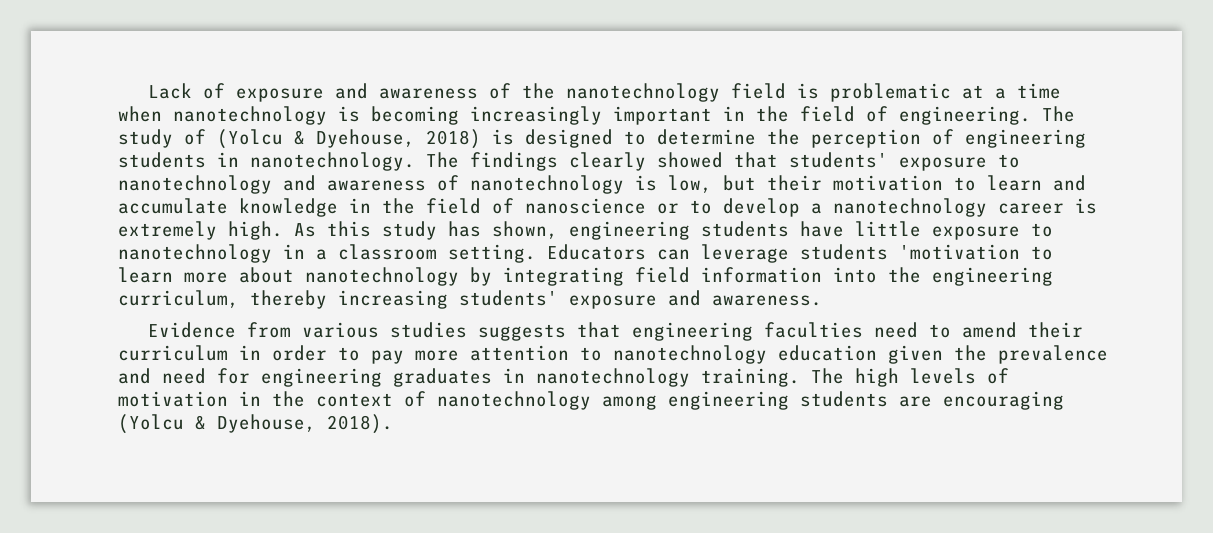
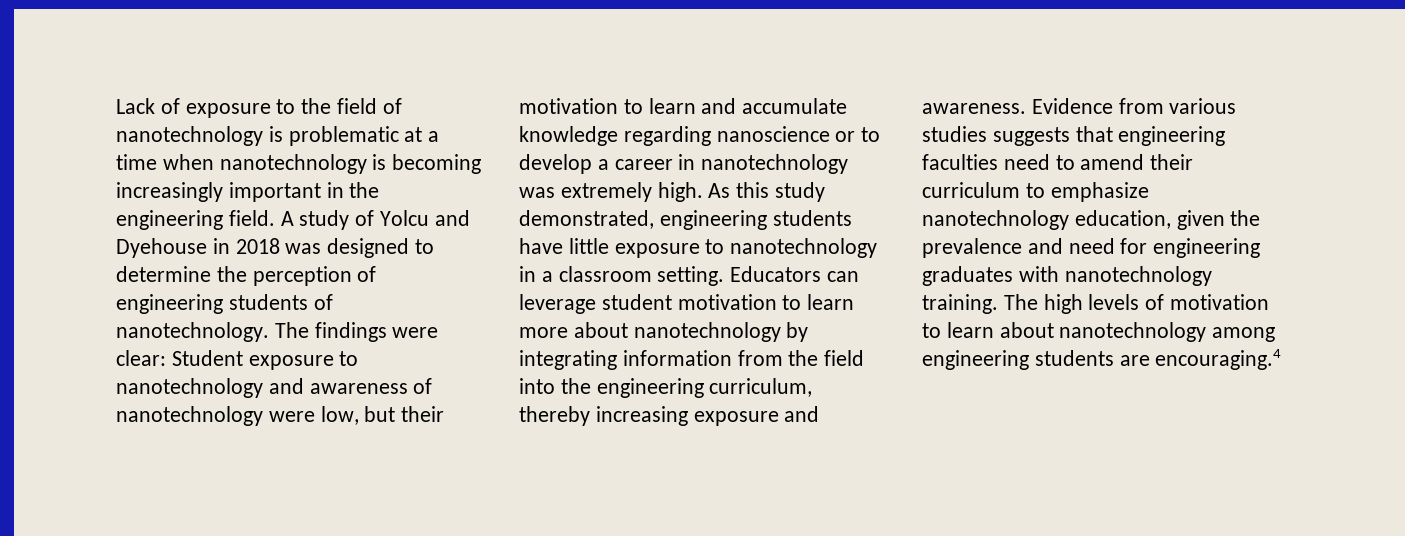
[334,83,786,102] and awareness of the nanotechnology field -> [276,98,402,114] [116,126,263,146] to the field of nanotechnology
[800,106,1075,125] [118,129,514,149] field of engineering. The study of (Yolcu & Dyehouse, 2018) is -> [116,210,470,230] [116,238,322,258] engineering field. A study of Yolcu and Dyehouse in 2018 was
[217,152,239,167] in -> [313,294,333,310] of
[569,152,888,171] clearly showed that students' -> [392,327,439,338] [116,350,243,366] were clear: Student
[635,175,657,191] is -> [268,411,315,422] were
[349,198,514,214] in the field of -> [623,126,711,146] regarding
[833,198,1097,217] nanotechnology career is -> [614,154,849,174] [519,187,555,198] career in nanotechnology was
[448,221,558,239] has shown, -> [519,210,654,229] demonstrated,
[800,244,1020,260] students 'motivation -> [601,294,777,310] student motivation
[635,267,822,283] field information -> [622,350,865,366] information from the field
[459,290,558,306] students' -> (688, 416) none
(822, 300) // -> (1026, 108) none
[239,345,877,364] in order to pay more attention to nanotechnology education -> [1025,182,1149,202] [922,210,1171,230] to emphasize nanotechnology education,
[503,368,525,383] in -> [1018,266,1059,282] with
[239,391,426,407] in the context of -> [922,322,1054,338] to learn about
[943,391,1064,410] [118,414,393,434] encouraging (Yolcu & Dyehouse, 2018). -> [1155,349,1282,370] encouraging.4

